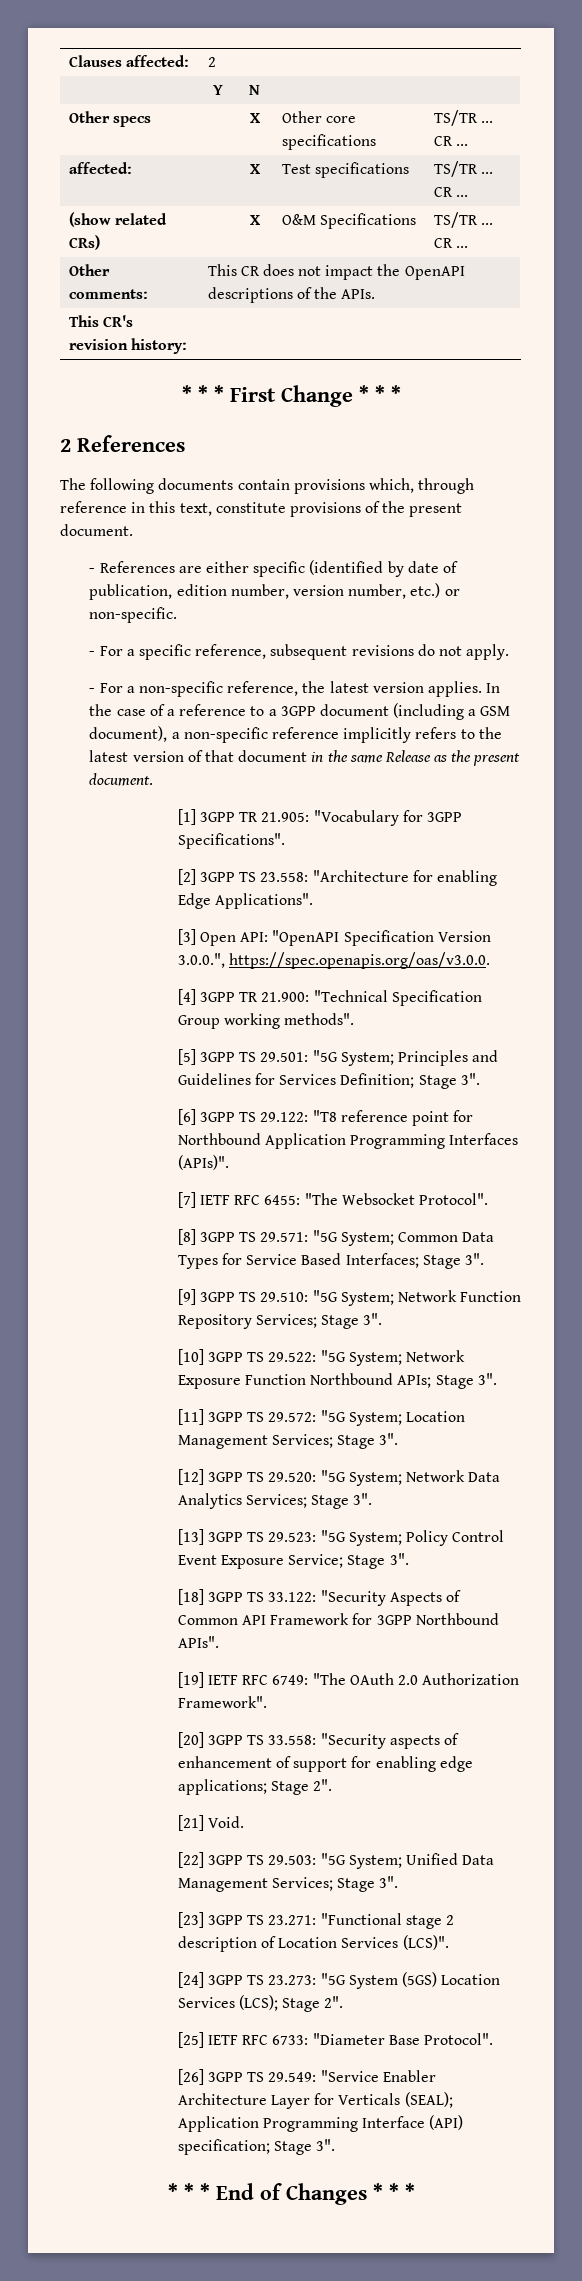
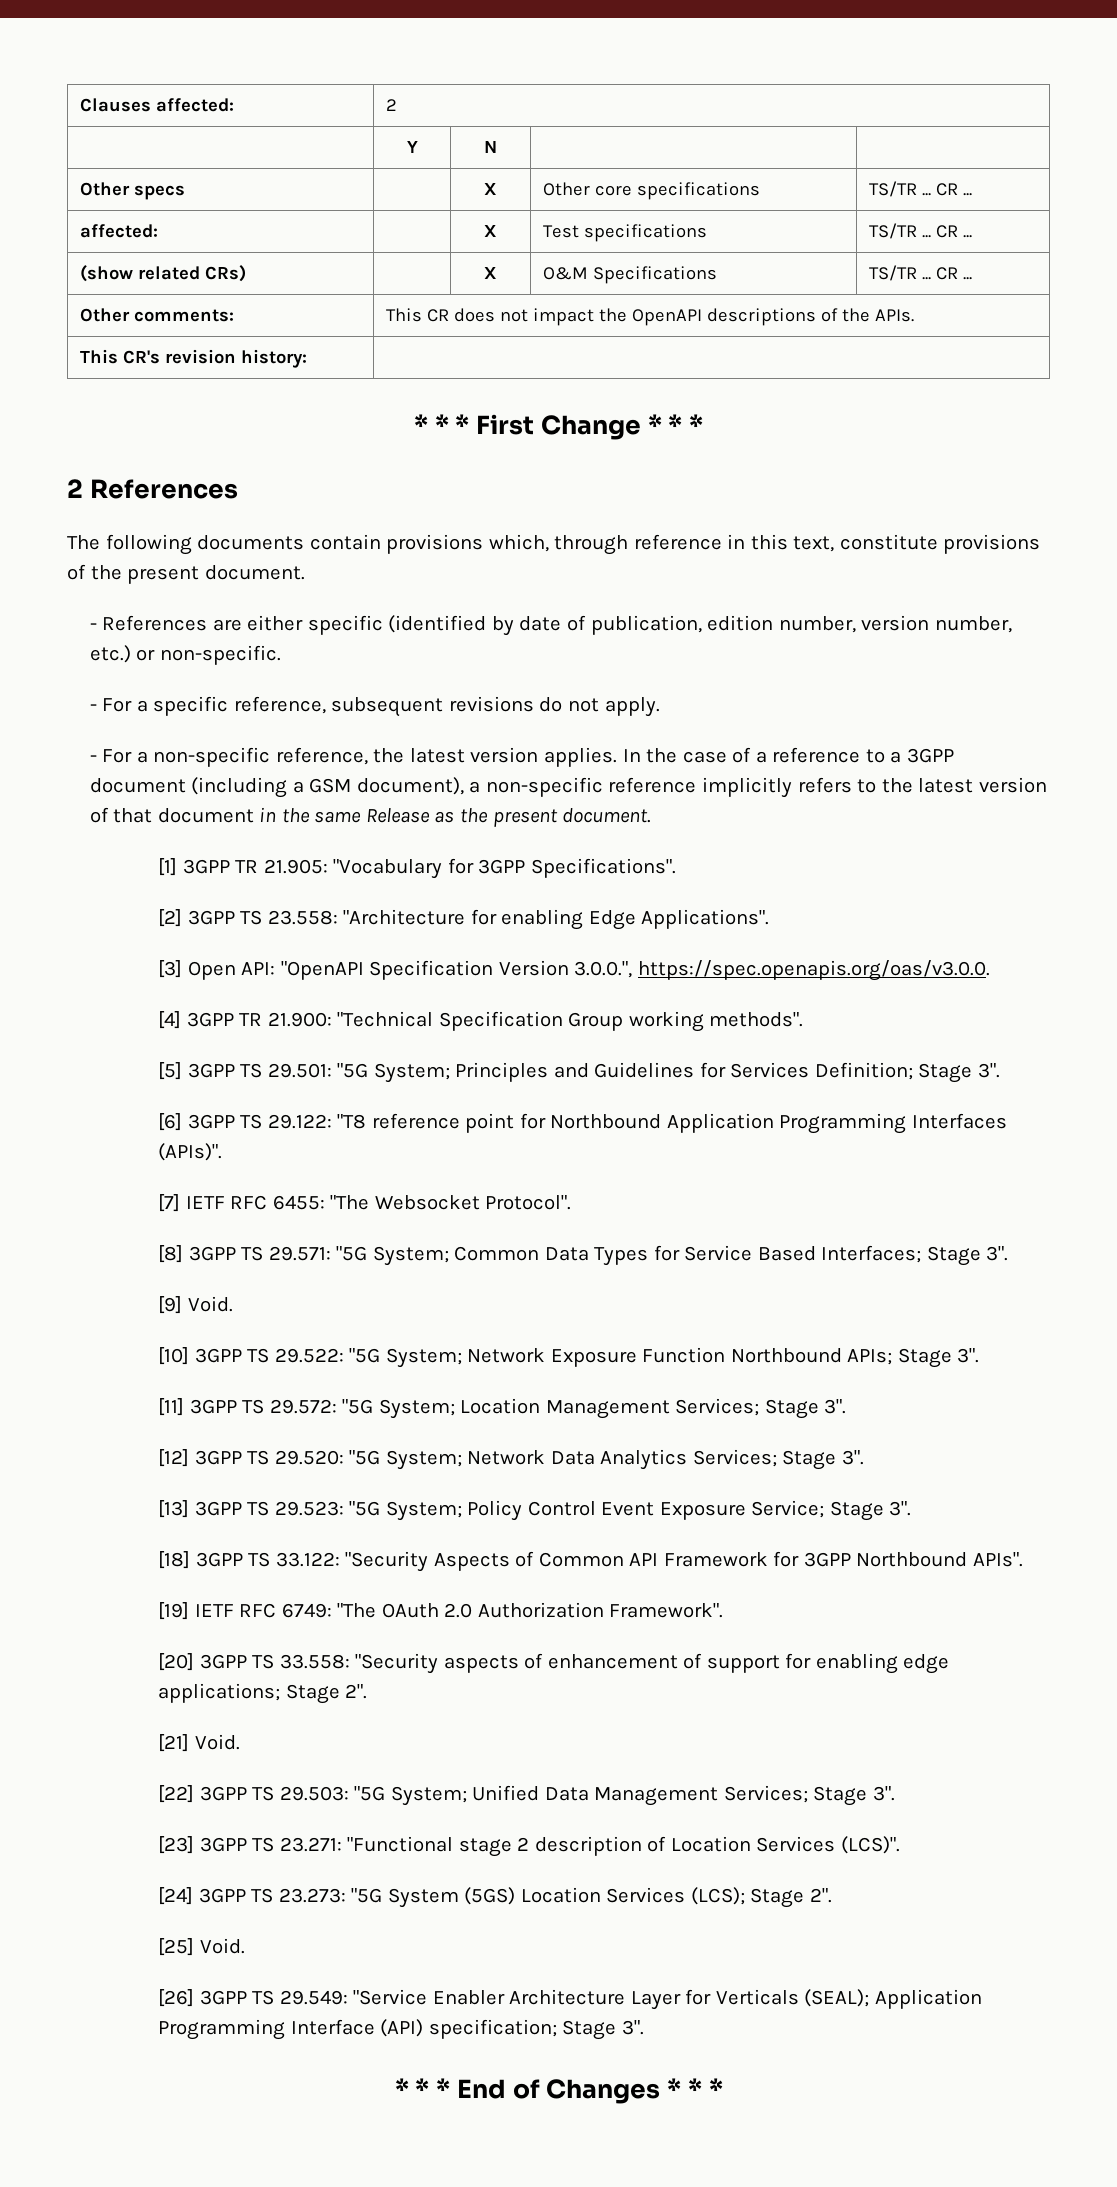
[200,1290,522,1306] [177,1313,383,1329] 3GPP TS 29.510: "5G System; Network Function Repository Services; Stage 3". -> [187,1296,233,1312] Void.
[208,2033,493,2045] IETF RFC 6733: "Diameter Base Protocol". -> [199,1938,245,1954] Void.

